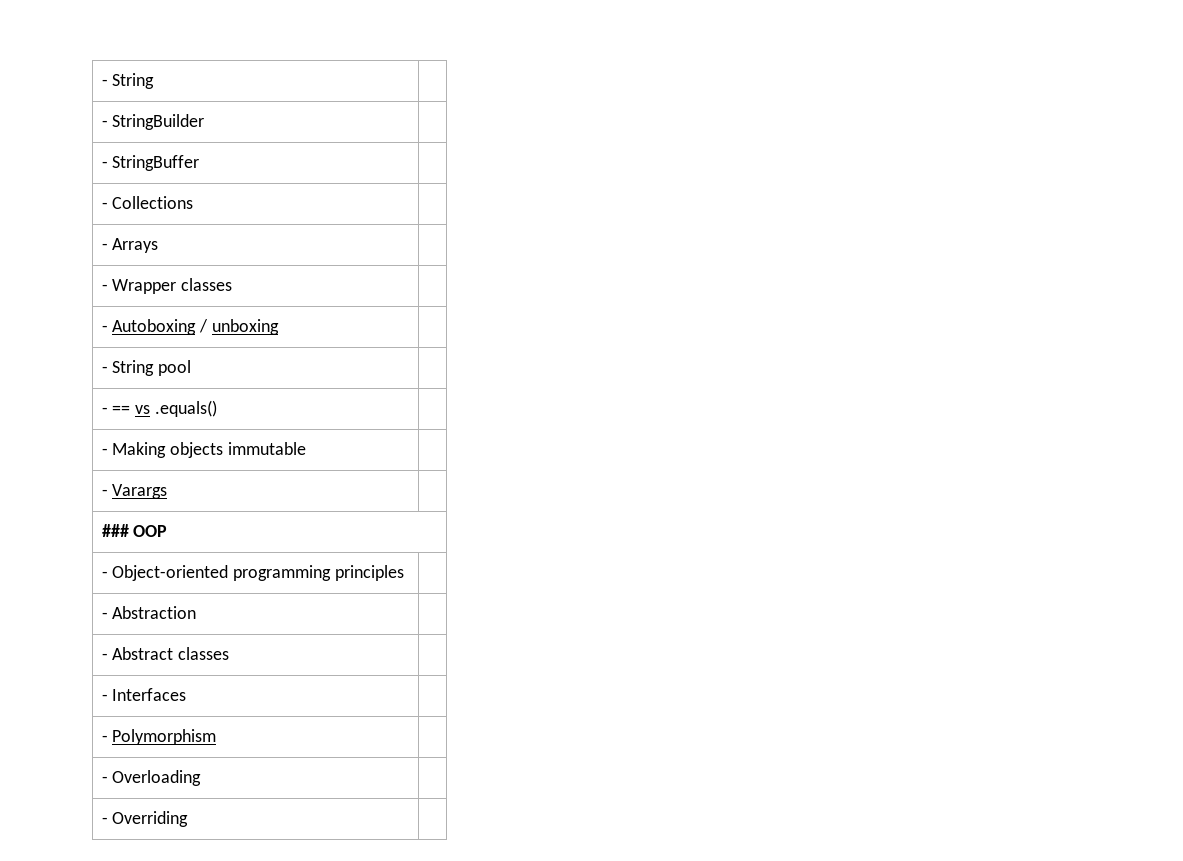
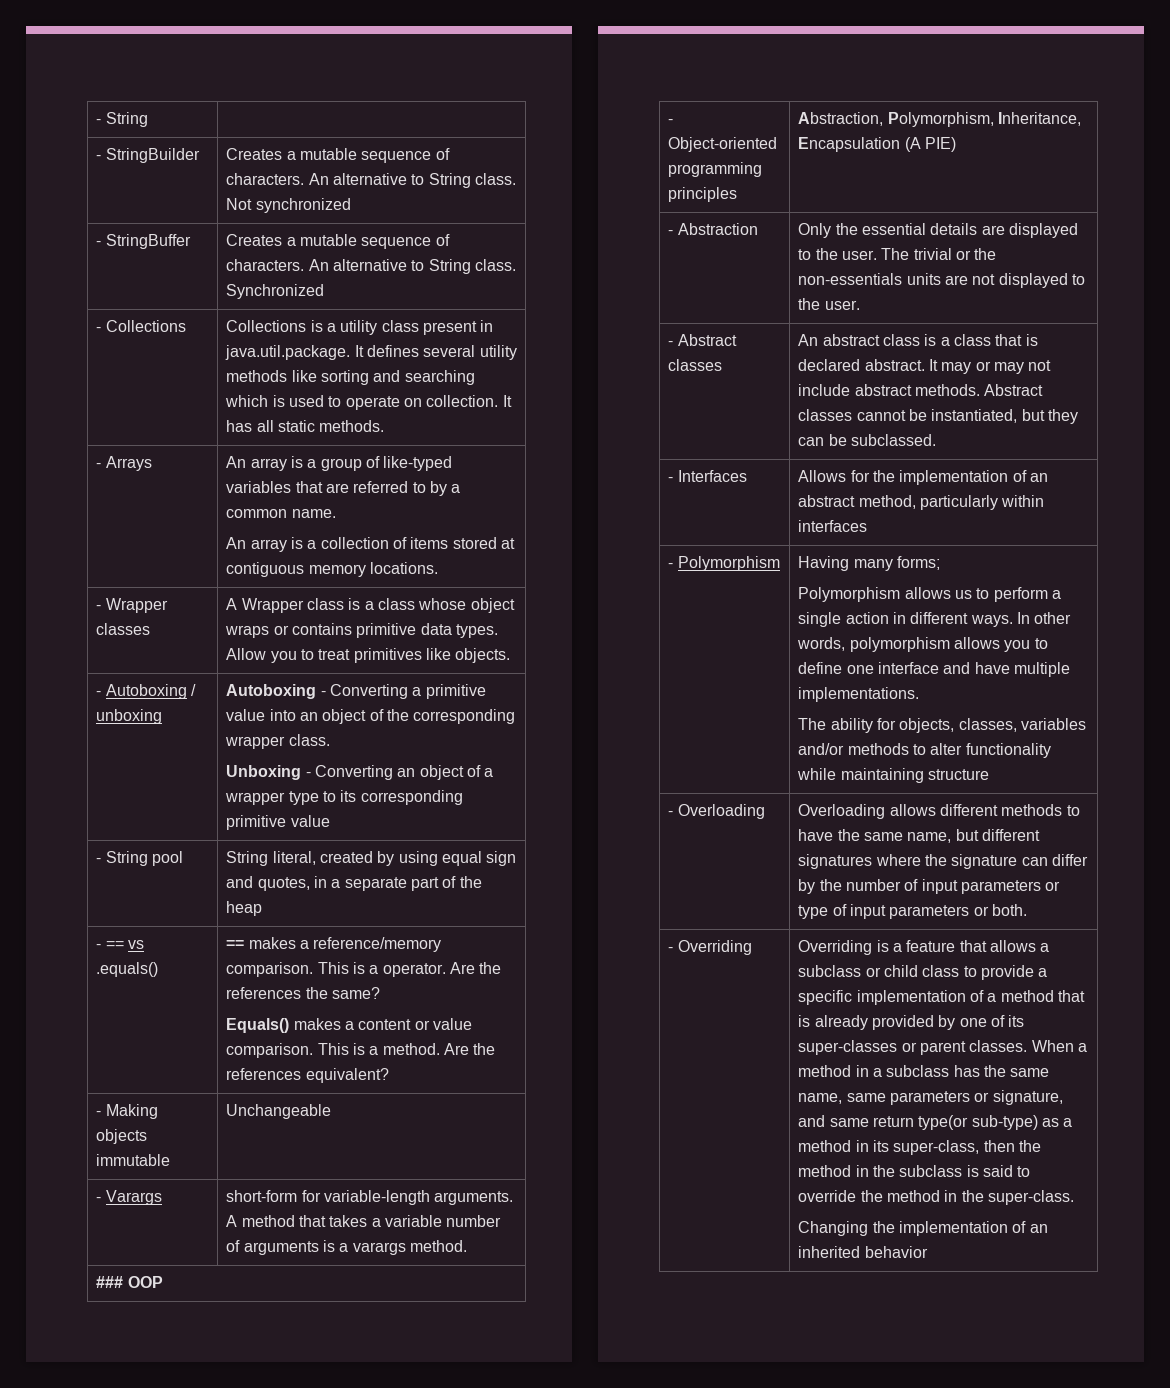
[101,155,200,171] [101,196,194,209] [101,238,159,253] [101,278,233,294] [101,319,279,335] [101,360,192,376] [101,400,217,417] // - StringBuffer | // - Collections | // - Arrays | // - Wrapper classes | // - Autoboxing / unboxing | // - String pool | // - == vs .equals() | -> [226,148,450,163] [226,173,516,188] [226,198,351,213] [96,234,191,249] [226,234,450,249] [226,259,516,274] [226,284,325,299] [96,320,186,332] [226,320,494,335] [225,345,517,360] [226,370,475,385] [225,395,512,410] [226,420,385,432] [96,456,152,471] [226,456,453,471] [226,481,461,496] [226,509,336,518] [226,537,515,552] [226,562,438,577] [96,598,168,613] [96,623,151,635] [226,598,515,613] [225,623,498,638] [226,648,511,663] [96,684,196,699] [96,709,163,724] [226,684,486,699] [226,709,516,724] [225,734,330,749] [226,765,494,780] [225,790,463,805] [226,815,330,830] [96,851,183,866] [226,851,517,866] [226,876,482,891] [226,901,263,916] [96,940,144,949] [96,962,159,977] [226,937,442,952] [226,962,502,977] [226,987,380,999] [226,1018,472,1033] [226,1043,496,1058] [226,1068,389,1083] Creates a mutable sequence of characters. An alternative to String class. Not synchronized // - StringBuffer | Creates a mutable sequence of characters. An alternative to String class. Synchronized // - Collections | Collections is a utility class present in java.util.package. It defines several utility methods like sorting and searching which is used to operate on collection. It has all static methods. // - Arrays | An array is a group of like-typed variables that are referred to by a common name. // An array is a collection of items stored at contiguous memory locations. // - Wrapper classes | A Wrapper class is a class whose object wraps or contains primitive data types. Allow you to treat primitives like objects. // - Autoboxing / unboxing | Autoboxing - Converting a primitive value into an object of the corresponding wrapper class. // Unboxing - Converting an object of a wrapper type to its corresponding primitive value // - String pool | String literal, created by using equal sign and quotes, in a separate part of the heap // - == vs .equals() | == makes a reference/memory comparison. This is a operator. Are the references the same? // Equals() makes a content or value comparison. This is a method. Are the references equivalent?
(306, 448) none -> [226,1104,332,1119] Unchangeable
(168, 491) none -> [226,1190,514,1205] [226,1215,502,1227] [226,1240,467,1255] short-form for variable-length arguments. A method that takes a variable number of arguments is a varargs method.
[101,606,197,619] [101,647,230,660] [101,688,187,701] [101,729,217,745] [101,770,202,786] [101,811,189,827] // - Abstraction | // - Abstract classes | // - Interfaces | // - Polymorphism | // - Overloading | // - Overriding | -> [798,112,1081,127] [798,137,956,152] [668,223,758,235] [798,223,1078,238] [798,248,997,260] [798,273,1085,288] [798,298,860,310] [668,334,737,346] [668,359,723,371] [798,334,1038,346] [798,359,1052,374] [798,384,1044,396] [798,409,1078,424] [798,434,936,446] [668,470,747,482] [798,470,1048,485] [798,495,1045,510] [798,520,868,532] [668,556,780,571] [798,556,940,571] [798,587,1061,602] [798,612,1072,627] [797,637,1048,652] [798,662,1070,677] [798,687,920,702] [798,718,1086,733] [798,743,1051,758] [797,768,989,783] [668,804,765,819] [798,804,1080,819] [798,829,1040,843] [798,854,1088,869] [798,879,1061,894] [798,904,1027,919] [668,940,752,955] [798,940,1050,955] [798,965,1048,980] [798,990,1085,1005] [798,1015,1025,1030] [798,1040,1087,1055] [798,1065,1050,1077] [798,1090,1063,1105] [798,1115,1073,1130] [798,1140,1041,1155] [798,1165,1031,1177] [798,1190,1074,1205] [798,1221,1048,1236] [798,1246,928,1258] Abstraction, Polymorphism, Inheritance, Encapsulation (A PIE) // - Abstraction | Only the essential details are displayed to the user. The trivial or the non-essentials units are not displayed to the user. // - Abstract classes | An abstract class is a class that is declared abstract. It may or may not include abstract methods. Abstract classes cannot be instantiated, but they can be subclassed. // - Interfaces | Allows for the implementation of an abstract method, particularly within interfaces // - Polymorphism | Having many forms; // Polymorphism allows us to perform a single action in different ways. In other words, polymorphism allows you to define one interface and have multiple implementations. // The ability for objects, classes, variables and/or methods to alter functionality while maintaining structure // - Overloading | Overloading allows different methods to have the same name, but different signatures where the signature can differ by the number of input parameters or type of input parameters or both. // - Overriding | Overriding is a feature that allows a subclass or child class to provide a specific implementation of a method that is already provided by one of its super-classes or parent classes. When a method in a subclass has the same name, same parameters or signature, and same return type(or sub-type) as a method in its super-class, then the method in the subclass is said to override the method in the super-class. // Changing the implementation of an inherited behavior

